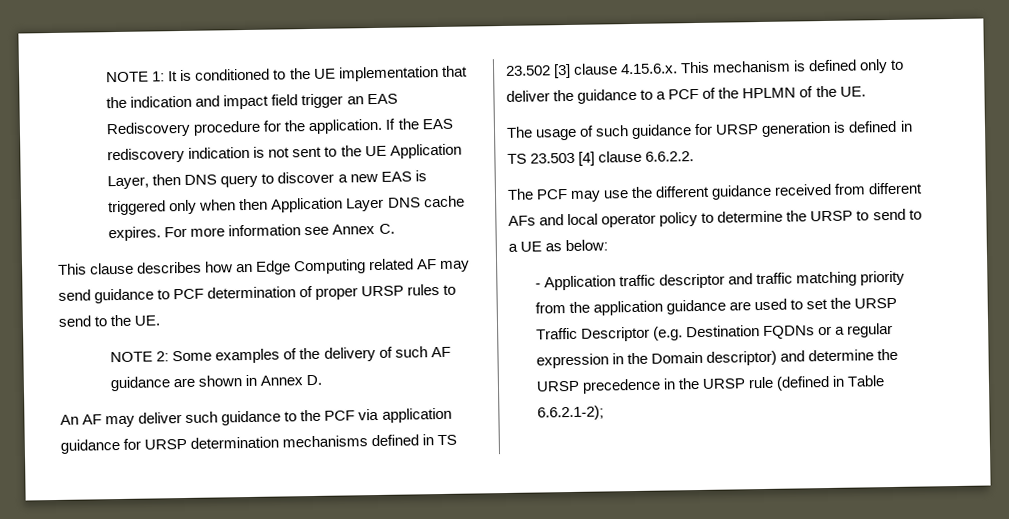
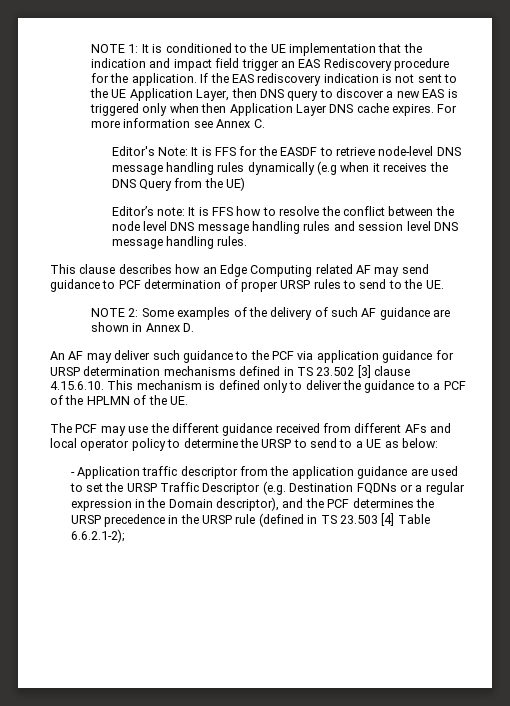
(395, 228) none -> [111,146,461,156] [111,161,448,175] [111,177,246,191] [111,206,454,216] [111,221,458,234] [111,236,248,249] // Editor's Note: It is FFS for the EASDF to retrieve node-level DNS message handling rules dynamically (e.g when it receives the DNS Query from the UE) // Editor’s note: It is FFS how to resolve the conflict between the node level DNS message handling rules and session level DNS message handling rules.
[620,63,679,75] 4.15.6.x. -> [50,381,104,390] 4.15.6.10.
[506,120,913,141] [507,150,695,166] // The usage of such guidance for URSP generation is defined in TS 23.503 [4] clause 6.6.2.2. -> (188, 400) none
[727,270,905,287] and traffic matching priority -> (238, 472) none
[705,349,874,366] descriptor) and determine -> [216,497,414,511] descriptor), and the PCF determines
(845, 381) none -> [320,513,395,526] TS 23.503 [4]

